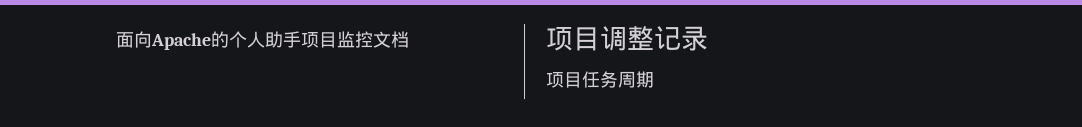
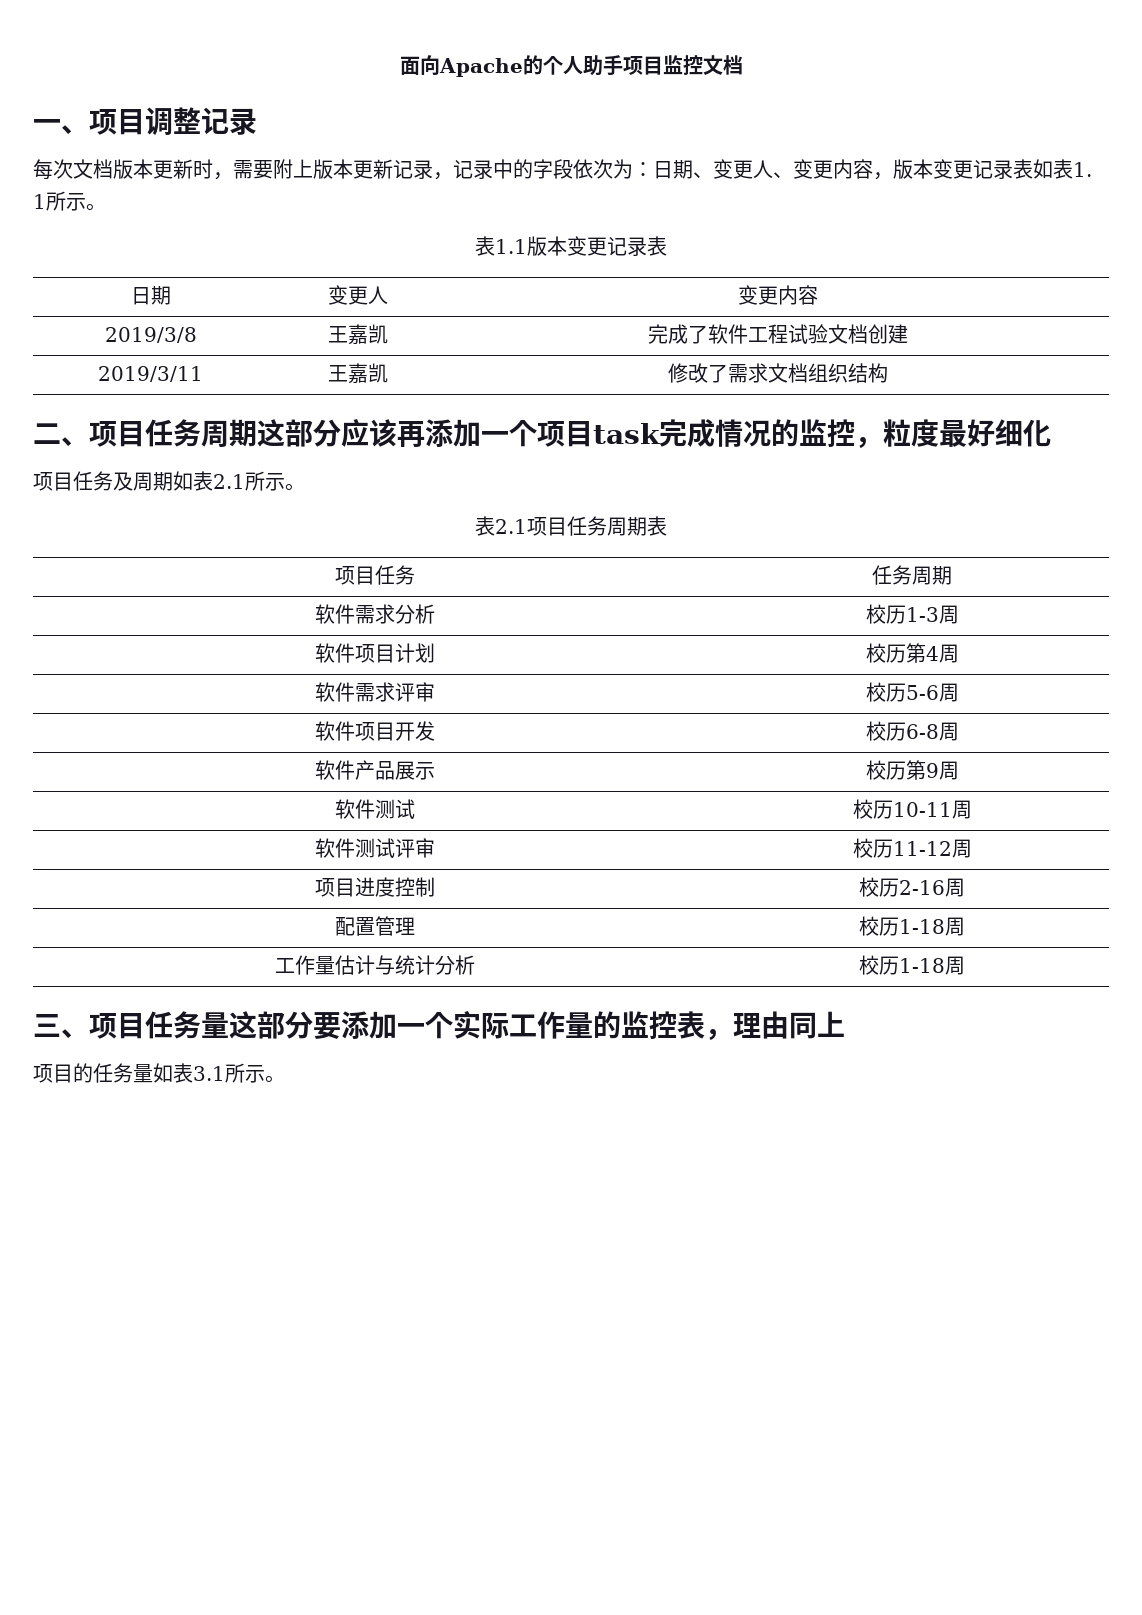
(409, 39) none -> [33,119,89,134] 一、
[546,71,654,88] 项目任务周期 -> [33,159,1092,180] [33,191,106,211] [475,236,667,256] [130,286,171,305] [327,285,388,305] [738,285,818,305] [104,327,197,343] [327,324,388,345] [648,324,908,344] [98,366,203,382] [327,363,388,384] [668,363,888,383] [33,419,1051,449] [33,471,305,491] [475,516,667,536] [334,565,415,585] [872,565,952,585] [314,604,435,624] [865,604,959,624] [314,643,435,663] [865,643,959,663] [314,682,435,702] [865,682,959,702] [314,721,435,741] [865,721,959,741] [314,760,435,780] [865,760,959,780] [334,799,415,819] [852,799,972,819] [314,838,435,858] [852,838,972,858] [314,877,435,897] [859,877,965,897] [334,916,415,936] [859,916,965,936] [274,955,475,975] [859,955,965,975] [33,1011,845,1041] [33,1063,285,1083] 每次文档版本更新时，需要附上版本更新记录，记录中的字段依次为：日期、变更人、变更内容，版本变更记录表如表1. 1所示。 // 表1.1版本变更记录表 // 日期 | 变更人 | 变更内容 // 2019/3/8 | 王嘉凯 | 完成了软件工程试验文档创建 // 2019/3/11 | 王嘉凯 | 修改了需求文档组织结构 // 二、项目任务周期这部分应该再添加一个项目task完成情况的监控，粒度最好细化 // 项目任务及周期如表2.1所示。 // 表2.1项目任务周期表 // 项目任务 | 任务周期 // 软件需求分析 | 校历1-3周 // 软件项目计划 | 校历第4周 // 软件需求评审 | 校历5-6周 // 软件项目开发 | 校历6-8周 // 软件产品展示 | 校历第9周 // 软件测试 | 校历10-11周 // 软件测试评审 | 校历11-12周 // 项目进度控制 | 校历2-16周 // 配置管理 | 校历1-18周 // 工作量估计与统计分析 | 校历1-18周 // 三、项目任务量这部分要添加一个实际工作量的监控表，理由同上 // 项目的任务量如表3.1所示。

